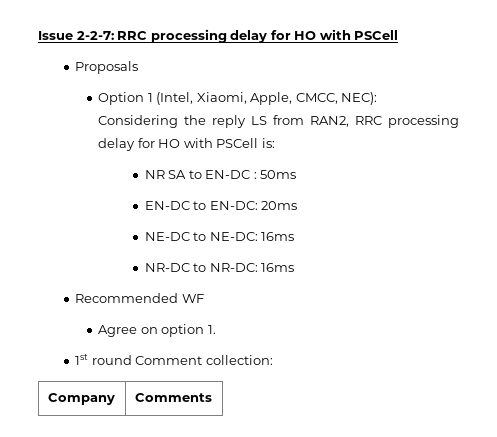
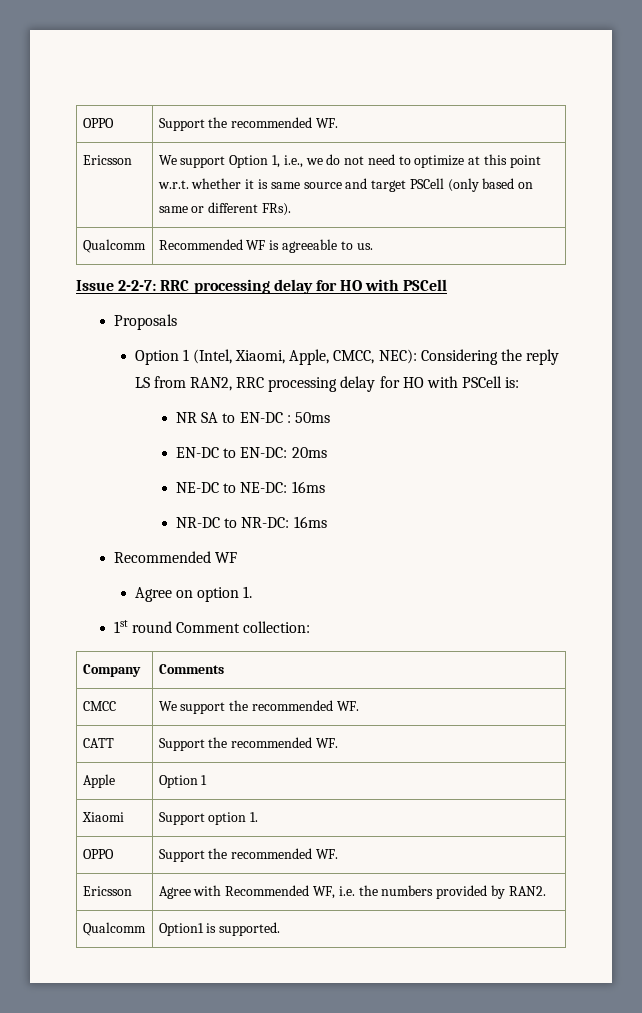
(38, 35) none -> [82,118,114,128] [158,117,339,131] [82,155,132,165] [158,154,541,168] [157,178,534,192] [158,202,292,216] [82,239,146,253] [158,239,373,253] OPPO | Support the recommended WF. // Ericsson | We support Option 1, i.e., we do not need to optimize at this point w.r.t. whether it is same source and target PSCell (only based on same or different FRs). // Qualcomm | Recommended WF is agreeable to us. //
(212, 397) none -> [82,701,116,711] [158,700,359,714] [82,738,114,748] [158,737,339,751] [82,774,115,788] [158,775,208,788] [81,812,124,822] [158,812,259,825] [82,849,114,859] [158,848,339,862] [82,886,132,896] [158,885,546,899] [82,922,146,936] [158,922,281,936] // CMCC | We support the recommended WF. // CATT | Support the recommended WF. // Apple | Option 1 // Xiaomi | Support option 1. // OPPO | Support the recommended WF. // Ericsson | Agree with Recommended WF, i.e. the numbers provided by RAN2. // Qualcomm | Option1 is supported.

